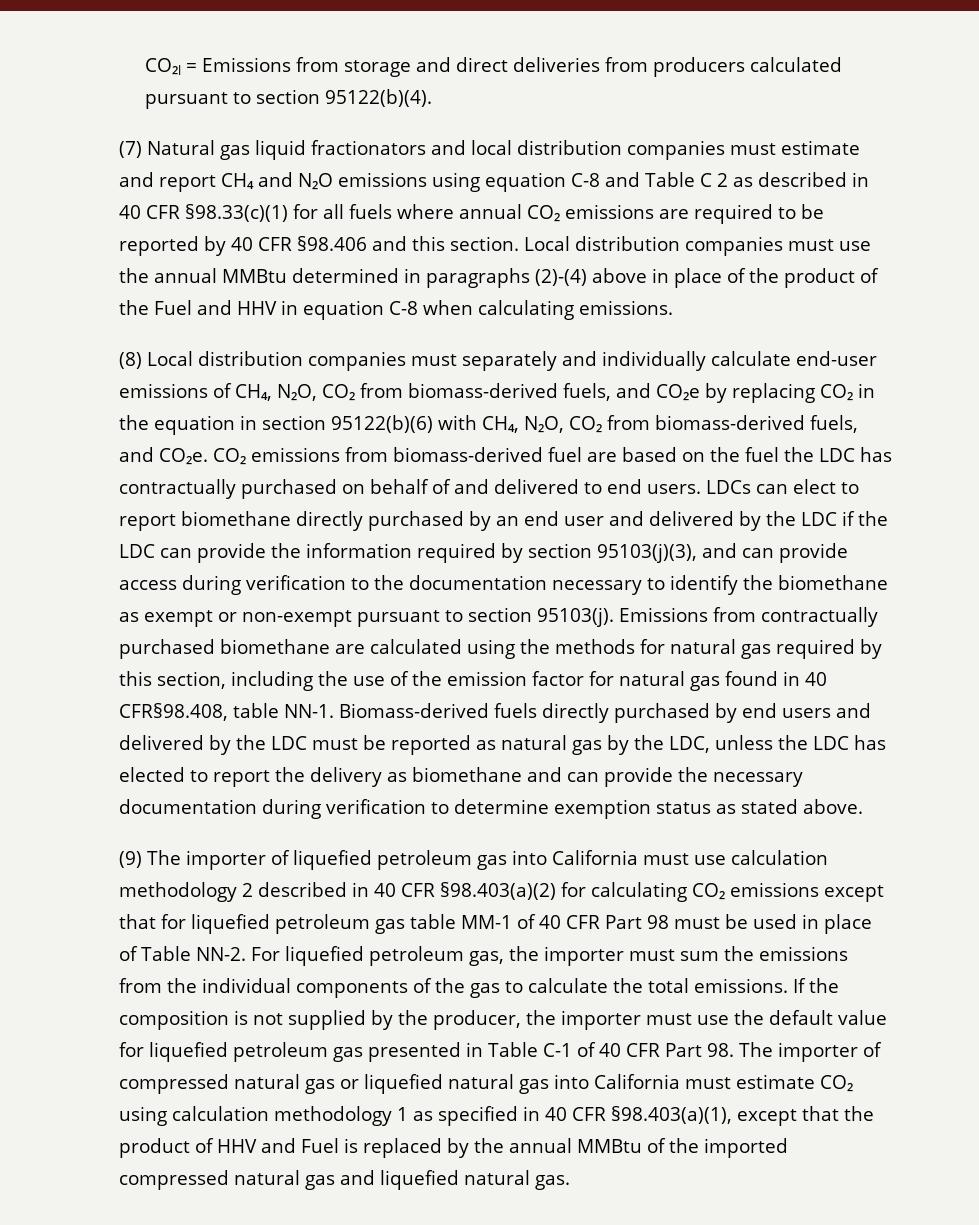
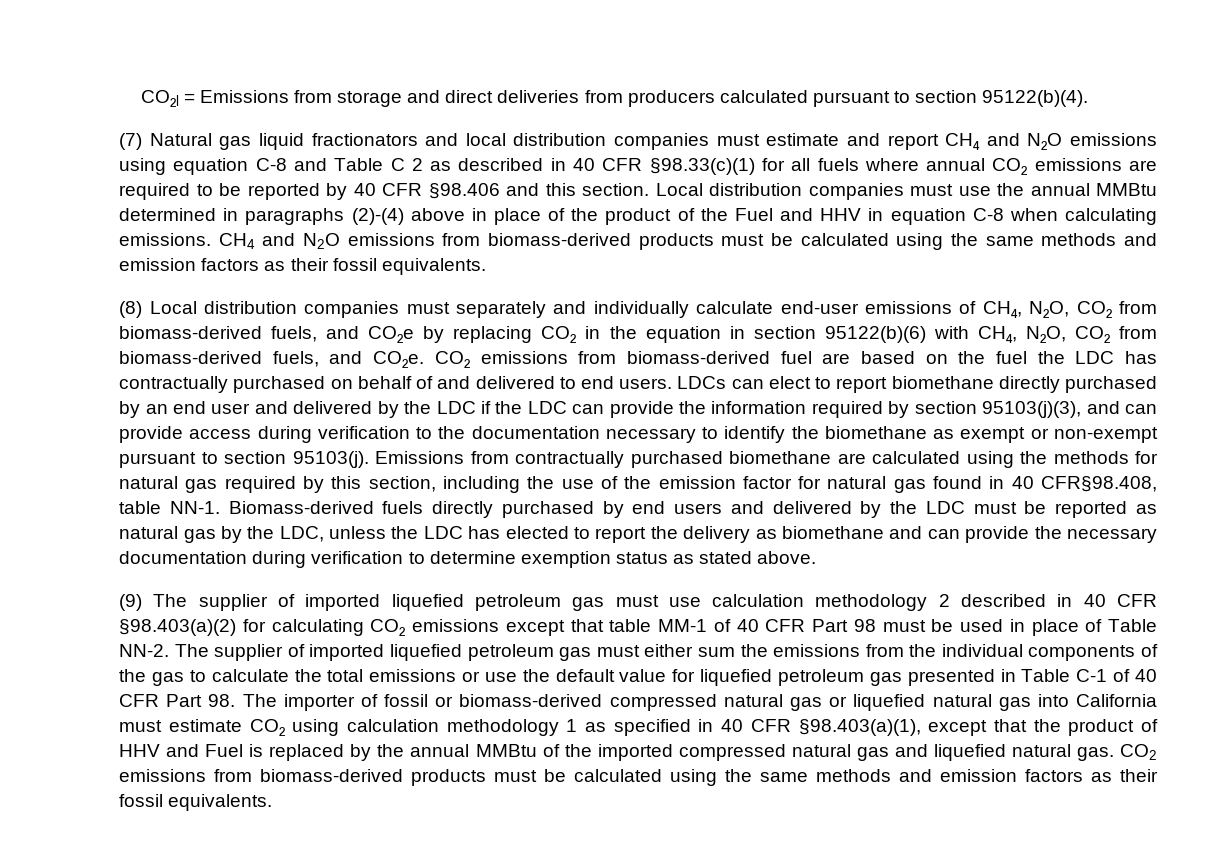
(673, 307) none -> [218,233,1157,250] [119,258,486,275] CH4 and N2O emissions from biomass-derived products must be calculated using the same methods and emission factors as their fossil equivalents.
[185,850,638,870] importer of liquefied petroleum gas into California -> [198,594,605,611] supplier of imported liquefied petroleum gas
[160,914,405,934] for liquefied petroleum gas -> (604, 625) none
[250,946,675,966] For liquefied petroleum gas, the importer must -> [174,644,694,661] The supplier of imported liquefied petroleum gas must either
[693,978,839,993] [118,1010,692,1030] emissions. If the composition is not supplied by the producer, the importer must -> [369,669,481,682] emissions or
(882, 1049) none -> [384,694,603,707] fossil or biomass-derived
(570, 1182) none -> [1120,744,1157,760] [119,769,1158,786] [119,794,273,811] CO2 emissions from biomass-derived products must be calculated using the same methods and emission factors as their fossil equivalents.

